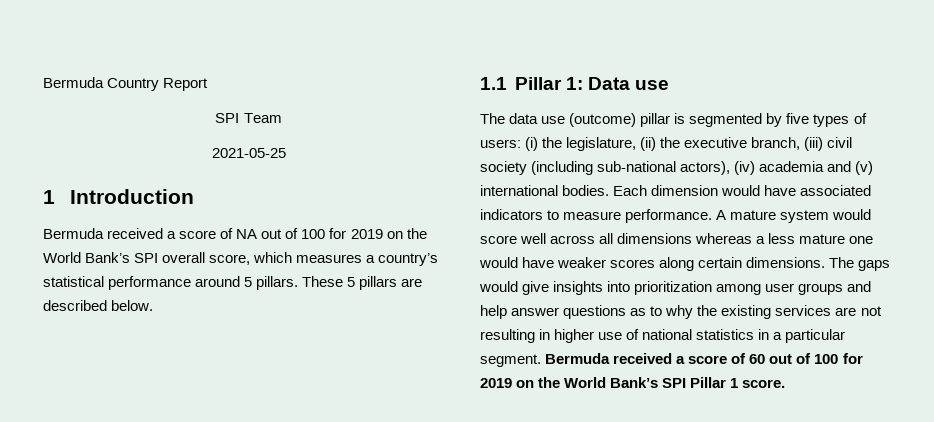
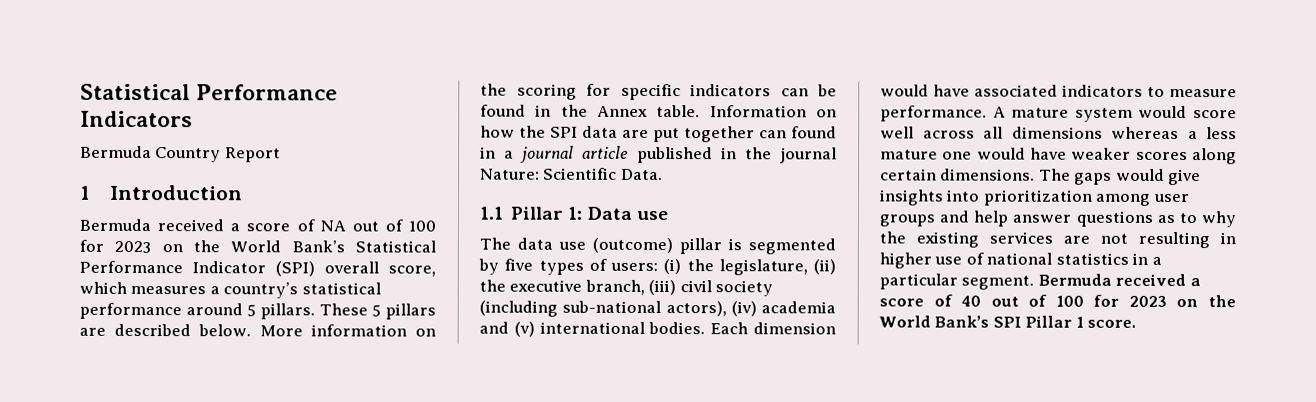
(43, 82) none -> [80,83,339,101] [80,110,193,128] Statistical Performance Indicators //
[215,113,282,123] [211,148,286,158] // SPI Team // 2021-05-25 -> (281, 155) none
[350,228,427,239] [43,252,159,263] 2019 on the World Bank’s SPI -> [114,240,436,254] [79,260,315,277] 2023 on the World Bank’s Statistical Performance Indicator (SPI)
(154, 305) none -> [259,324,437,337] [480,83,837,101] [480,104,837,118] [480,125,837,143] [480,145,837,164] [480,167,663,181] More information on the scoring for specific indicators can be found in the Annex table. Information on how the SPI data are put together can found in a journal article published in the journal Nature: Scientific Data.
[749,353,863,364] [480,378,512,388] 60 out of 100 for 2019 -> [961,294,1167,307] 40 out of 100 for 2023

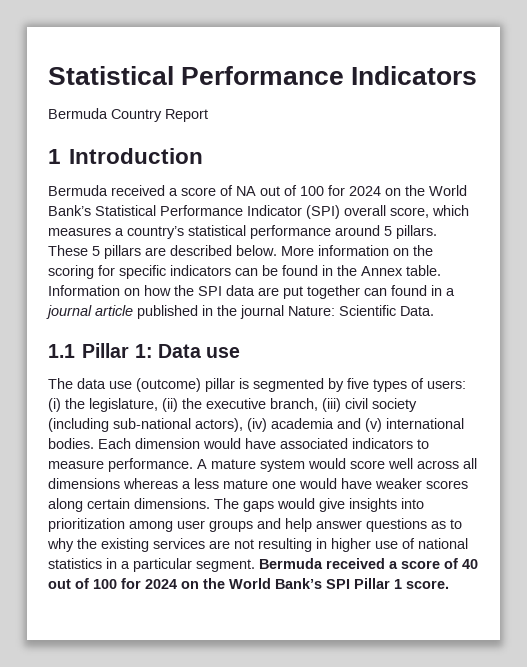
[114,240,152,254] 2023 -> [349,186,381,196] 2024
[1128,295,1167,307] 2023 -> [145,579,177,589] 2024

